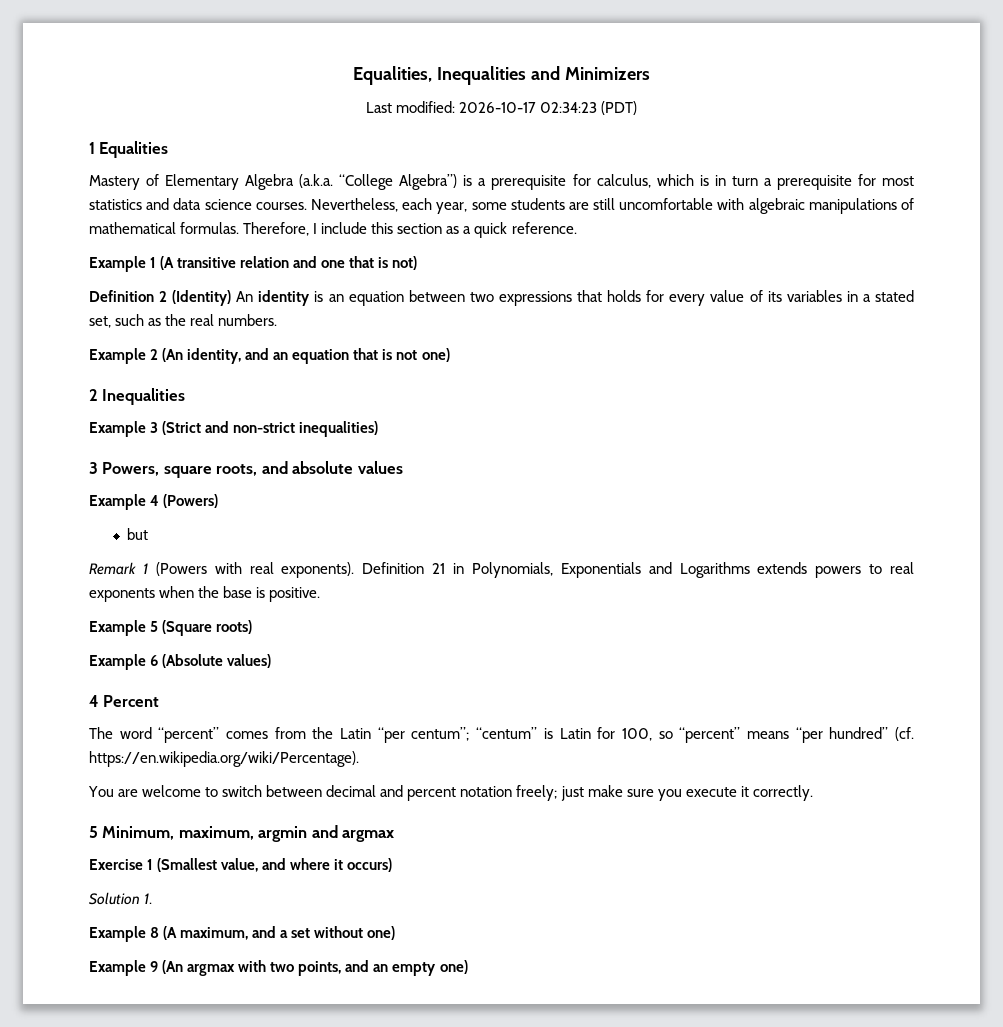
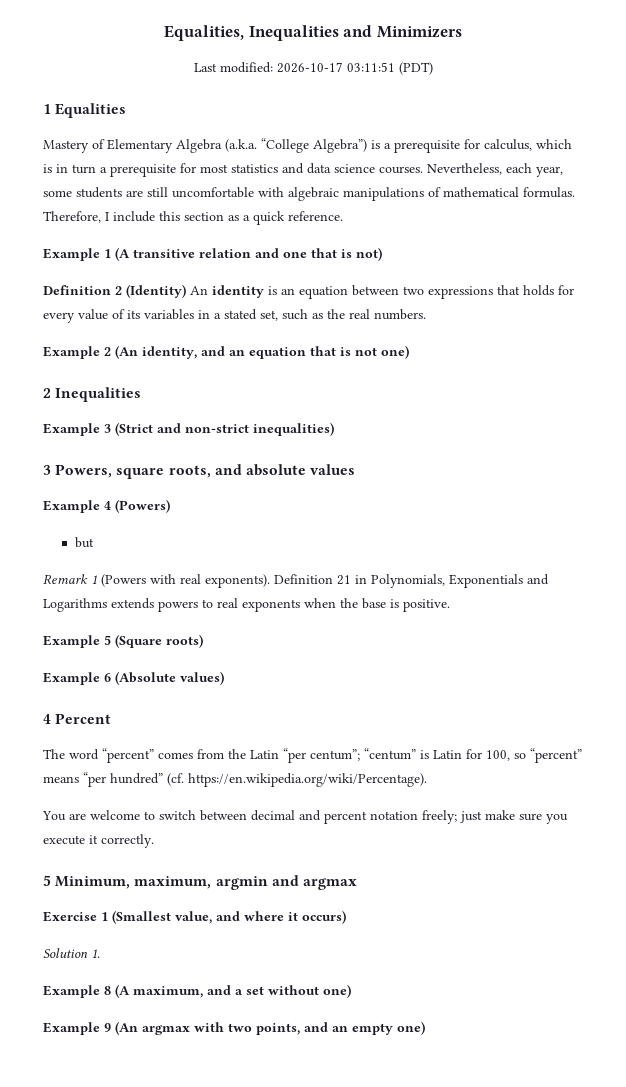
[540,102,598,113] 02:34:23 -> [346,62,395,72] 03:11:51

